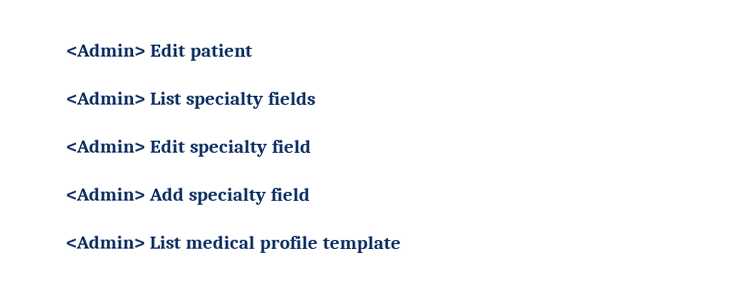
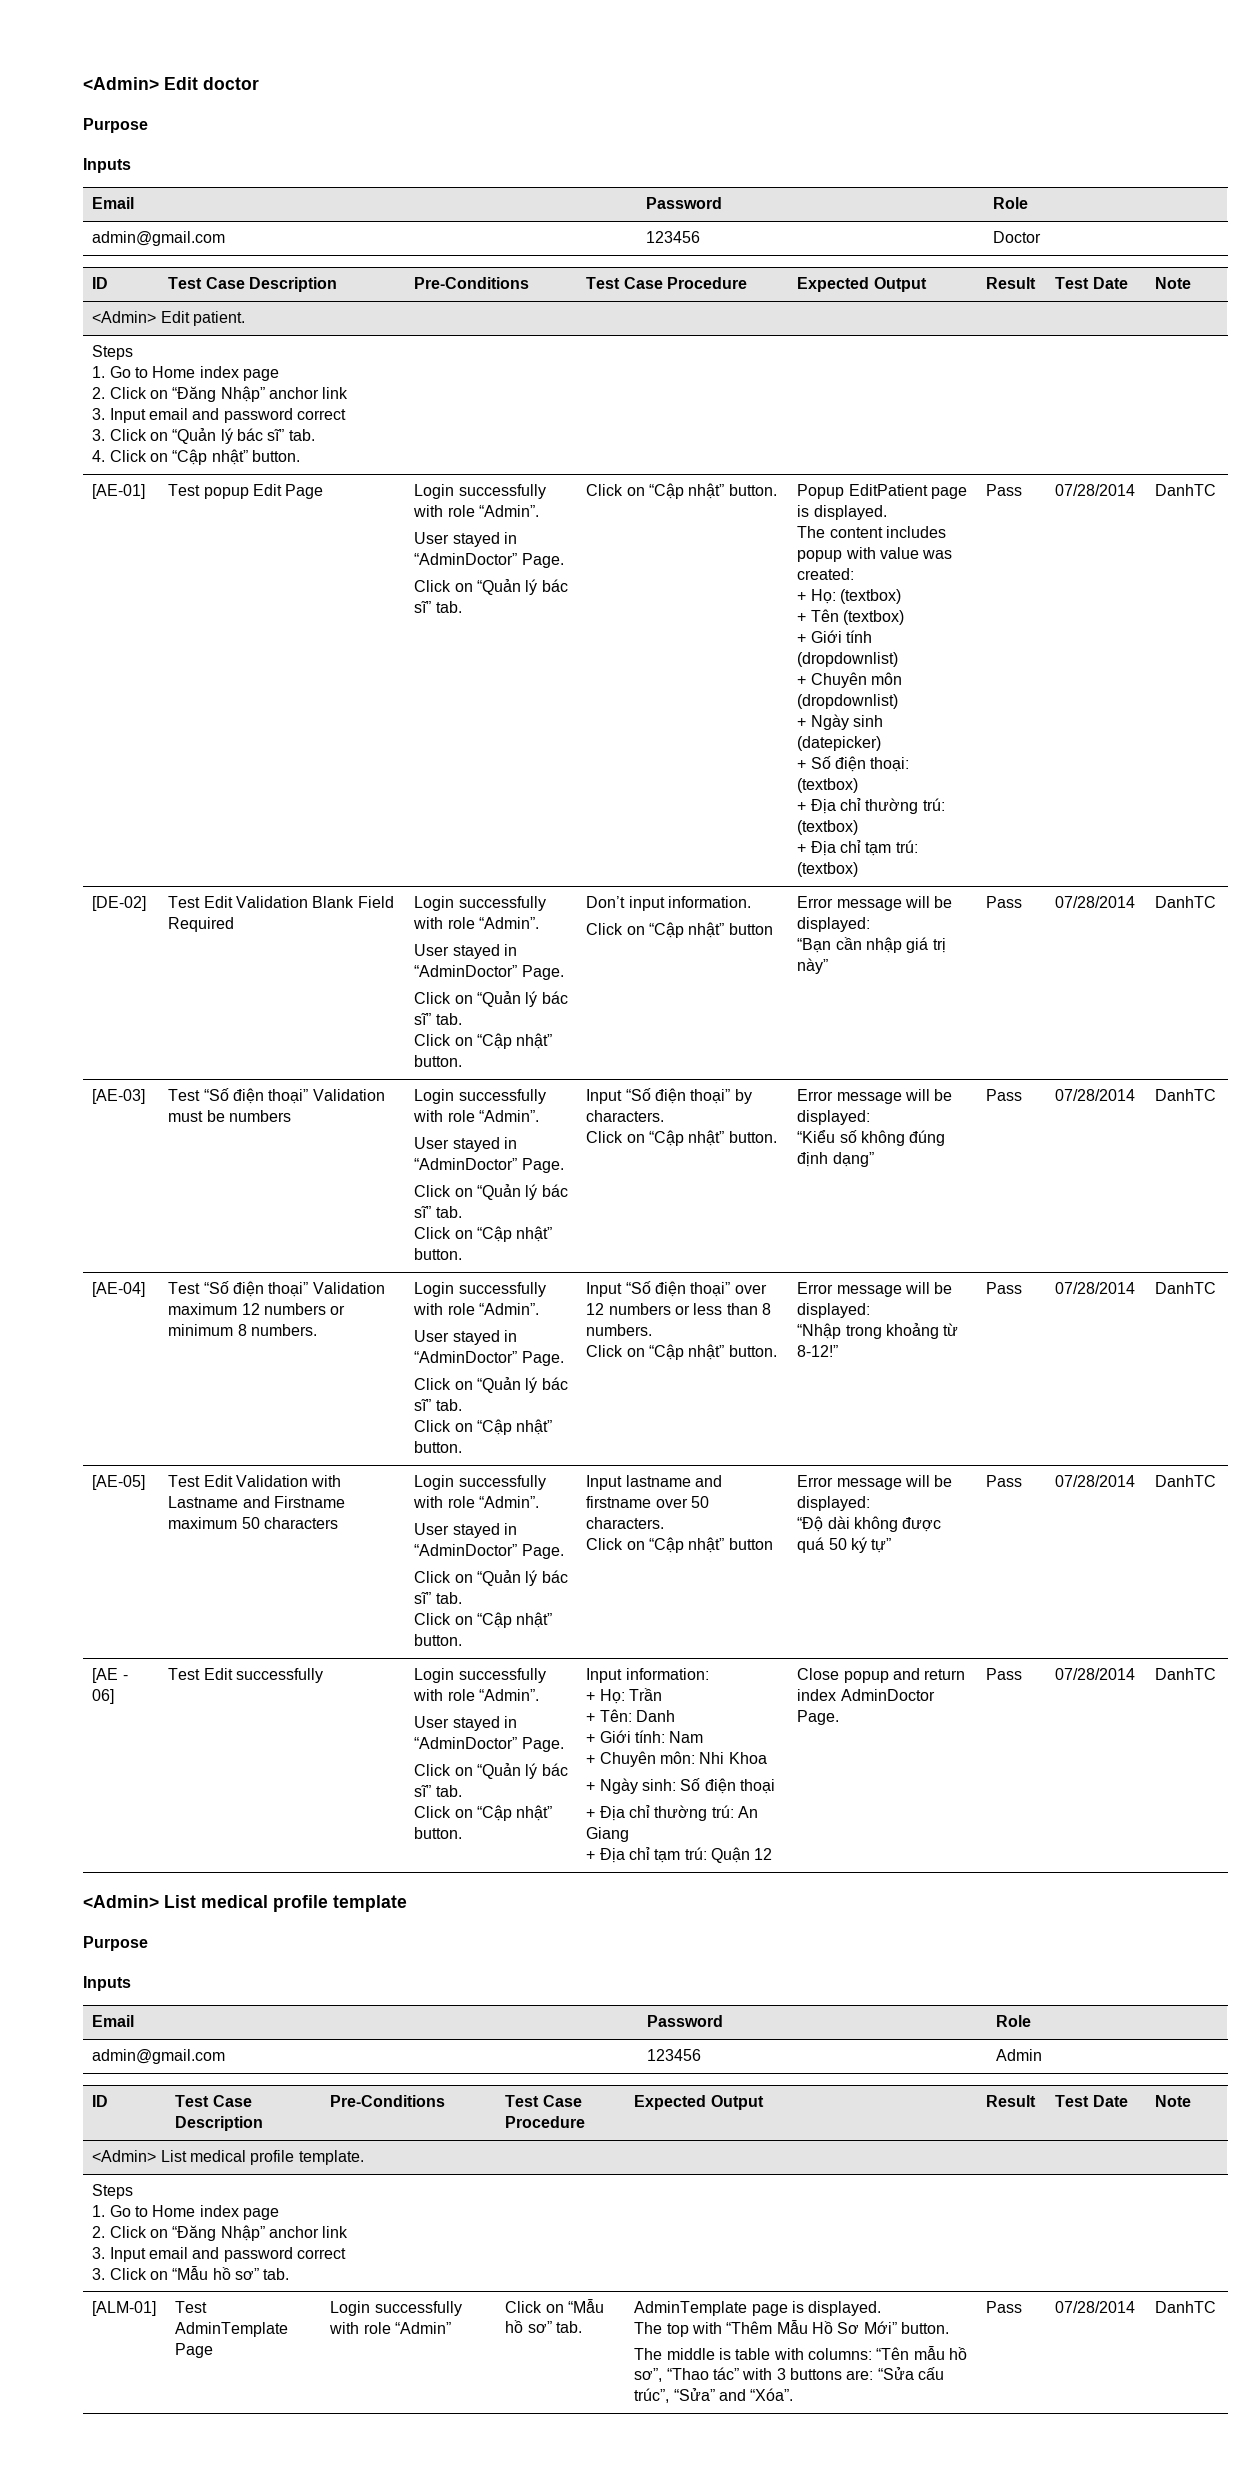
[66,43,253,61] [66,91,316,109] [65,139,312,157] [65,187,310,205] <Admin> Edit patient // <Admin> List specialty fields // <Admin> Edit specialty field // <Admin> Add specialty field -> [83,77,259,90] [83,118,148,133] [83,158,131,173] [92,197,135,209] [646,197,723,209] [993,197,1029,209] [92,231,226,246] [646,231,701,243] [993,231,1042,243] [92,277,109,289] [168,277,338,292] [414,277,530,289] [586,277,748,289] [797,277,927,292] [986,277,1037,289] [1055,277,1128,289] [1155,277,1192,289] [92,311,246,326] [92,345,134,360] [92,366,280,381] [92,386,349,402] [92,408,347,423] [92,428,315,444] [92,449,301,465] [92,484,146,499] [168,484,324,499] [414,484,546,499] [413,505,540,517] [414,532,518,547] [414,553,564,568] [414,579,568,595] [414,601,462,613] [586,483,777,499] [797,484,968,499] [797,505,887,520] [797,526,947,538] [797,547,953,562] [797,568,855,580] [797,589,902,604] [797,609,905,625] [797,630,873,643] [797,652,899,667] [797,672,903,688] [797,694,899,709] [797,714,884,730] [797,736,882,751] [797,756,910,772] [797,778,859,793] [797,798,945,814] [797,820,859,835] [797,840,918,856] [797,862,859,877] [986,484,1023,496] [1055,484,1136,496] [1155,484,1217,496] [92,896,147,911] [168,896,394,908] [168,917,235,932] [414,896,546,911] [413,917,540,929] [414,944,518,959] [414,965,564,980] [414,991,568,1007] [414,1013,462,1025] [414,1033,553,1049] [414,1055,463,1067] [586,896,752,911] [586,922,773,938] [797,896,953,911] [797,917,871,932] [797,937,946,953] [797,958,829,974] [986,896,1023,908] [1055,896,1136,908] [1155,896,1217,908] [92,1089,146,1104] [168,1088,385,1104] [168,1110,292,1122] [414,1089,546,1104] [413,1110,540,1122] [414,1137,518,1152] [414,1158,564,1173] [414,1184,568,1200] [414,1206,462,1218] [414,1226,553,1242] [414,1248,463,1260] [586,1088,752,1104] [586,1110,665,1122] [586,1130,777,1146] [797,1089,953,1104] [797,1110,871,1125] [797,1130,946,1146] [797,1152,874,1167] [986,1089,1023,1101] [1055,1089,1136,1101] [1155,1089,1217,1101] [92,1282,146,1297] [168,1281,385,1297] [168,1303,346,1315] [168,1324,318,1336] [414,1282,546,1297] [413,1303,540,1315] [414,1330,518,1345] [414,1351,564,1366] [414,1377,568,1393] [414,1399,462,1411] [414,1419,553,1435] [414,1441,463,1453] [586,1281,767,1297] [586,1303,772,1315] [586,1324,653,1336] [586,1344,777,1360] [797,1282,953,1297] [797,1303,871,1318] [797,1323,959,1339] [797,1345,839,1357] [986,1282,1023,1294] [1055,1282,1136,1294] [1155,1282,1217,1294] [92,1475,146,1490] [168,1475,342,1487] [168,1496,346,1508] [168,1517,339,1529] [414,1475,546,1490] [413,1496,540,1508] [414,1523,518,1538] [414,1544,564,1559] [414,1570,568,1586] [414,1592,462,1604] [414,1612,553,1628] [414,1634,463,1646] [586,1475,723,1490] [586,1496,710,1508] [586,1517,665,1529] [586,1537,773,1553] [797,1475,953,1490] [797,1496,871,1511] [797,1516,942,1532] [797,1537,892,1553] [986,1475,1023,1487] [1055,1475,1136,1487] [1155,1475,1217,1487] [92,1668,128,1683] [92,1689,115,1704] [168,1668,324,1683] [414,1668,546,1683] [413,1689,540,1701] [414,1716,518,1731] [414,1737,564,1752] [414,1763,568,1779] [414,1785,462,1797] [414,1805,553,1821] [414,1827,463,1839] [586,1668,709,1683] [586,1688,663,1704] [586,1709,676,1722] [586,1730,704,1743] [586,1751,767,1767] [586,1778,776,1794] [586,1805,759,1821] [586,1827,630,1842] [586,1847,773,1863] [797,1668,966,1683] [797,1689,935,1701] [797,1710,840,1725] [986,1668,1023,1680] [1055,1668,1136,1680] [1155,1668,1217,1680] <Admin> Edit doctor // Purpose // Inputs // Email | Password | Role // admin@gmail.com | 123456 | Doctor // ID | Test Case Description | Pre-Conditions | Test Case Procedure | Expected Output | Result | Test Date | Note // <Admin> Edit patient. // Steps // 1. Go to Home index page // 2. Click on “Đăng Nhập” anchor link // 3. Input email and password correct // 3. Click on “Quản lý bác sĩ” tab. // 4. Click on “Cập nhật” button. // [AE-01] | Test popup Edit Page | Login successfully with role “Admin”. // User stayed in “AdminDoctor” Page. // Click on “Quản lý bác sĩ” tab. | Click on “Cập nhật” button. | Popup EditPatient page is displayed. // The content includes popup with value was created: // + Họ: (textbox) // + Tên (textbox) // + Giới tính (dropdownlist) // + Chuyên môn (dropdownlist) // + Ngày sinh (datepicker) // + Số điện thoại: (textbox) // + Địa chỉ thường trú: (textbox) // + Địa chỉ tạm trú: (textbox) | Pass | 07/28/2014 | DanhTC // [DE-02] | Test Edit Validation Blank Field Required | Login successfully with role “Admin”. // User stayed in “AdminDoctor” Page. // Click on “Quản lý bác sĩ” tab. // Click on “Cập nhật” button. | Don’t input information. // Click on “Cập nhật” button | Error message will be displayed: // “Bạn cần nhập giá trị này” | Pass | 07/28/2014 | DanhTC // [AE-03] | Test “Số điện thoại” Validation must be numbers | Login successfully with role “Admin”. // User stayed in “AdminDoctor” Page. // Click on “Quản lý bác sĩ” tab. // Click on “Cập nhật” button. | Input “Số điện thoại” by characters. // Click on “Cập nhật” button. | Error message will be displayed: // “Kiểu số không đúng định dạng” | Pass | 07/28/2014 | DanhTC // [AE-04] | Test “Số điện thoại” Validation maximum 12 numbers or minimum 8 numbers. | Login successfully with role “Admin”. // User stayed in “AdminDoctor” Page. // Click on “Quản lý bác sĩ” tab. // Click on “Cập nhật” button. | Input “Số điện thoại” over 12 numbers or less than 8 numbers. // Click on “Cập nhật” button. | Error message will be displayed: // “Nhập trong khoảng từ 8-12!” | Pass | 07/28/2014 | DanhTC // [AE-05] | Test Edit Validation with Lastname and Firstname maximum 50 characters | Login successfully with role “Admin”. // User stayed in “AdminDoctor” Page. // Click on “Quản lý bác sĩ” tab. // Click on “Cập nhật” button. | Input lastname and firstname over 50 characters. // Click on “Cập nhật” button | Error message will be displayed: // “Độ dài không được quá 50 ký tự” | Pass | 07/28/2014 | DanhTC // [AE - 06] | Test Edit successfully | Login successfully with role “Admin”. // User stayed in “AdminDoctor” Page. // Click on “Quản lý bác sĩ” tab. // Click on “Cập nhật” button. | Input information: // + Họ: Trần // + Tên: Danh // + Giới tính: Nam // + Chuyên môn: Nhi Khoa // + Ngày sinh: Số điện thoại // + Địa chỉ thường trú: An Giang // + Địa chỉ tạm trú: Quận 12 | Close popup and return index AdminDoctor Page. | Pass | 07/28/2014 | DanhTC
(401, 244) none -> [83,1936,148,1951] [83,1976,131,1991] [92,2015,135,2027] [647,2015,724,2027] [996,2015,1032,2027] [92,2049,226,2064] [647,2049,702,2061] [996,2049,1043,2061] [92,2095,109,2107] [175,2095,252,2107] [175,2116,264,2131] [330,2095,446,2107] [505,2095,582,2107] [505,2116,586,2128] [634,2095,764,2110] [986,2095,1037,2107] [1055,2095,1128,2107] [1155,2095,1192,2107] [92,2150,364,2165] [92,2184,134,2199] [92,2205,280,2220] [92,2225,349,2241] [92,2247,347,2262] [92,2266,290,2280] [92,2301,157,2316] [175,2301,208,2313] [175,2322,289,2337] [175,2343,214,2358] [330,2301,462,2316] [329,2322,452,2334] [505,2299,605,2313] [505,2320,583,2333] [634,2301,882,2316] [634,2320,949,2337] [634,2346,967,2360] [634,2367,944,2382] [634,2388,794,2403] [986,2301,1023,2313] [1055,2301,1136,2313] [1155,2301,1217,2313] // Purpose // Inputs // Email | Password | Role // admin@gmail.com | 123456 | Admin // ID | Test Case Description | Pre-Conditions | Test Case Procedure | Expected Output | Result | Test Date | Note // <Admin> List medical profile template. // Steps // 1. Go to Home index page // 2. Click on “Đăng Nhập” anchor link // 3. Input email and password correct // 3. Click on “Mẫu hồ sơ” tab. // [ALM-01] | Test AdminTemplate Page | Login successfully with role “Admin” | Click on “Mẫu hồ sơ” tab. | AdminTemplate page is displayed. // The top with “Thêm Mẫu Hồ Sơ Mới” button. // The middle is table with columns: “Tên mẫu hồ sơ”, “Thao tác” with 3 buttons are: “Sửa cấu trúc”, “Sửa” and “Xóa”. | Pass | 07/28/2014 | DanhTC

